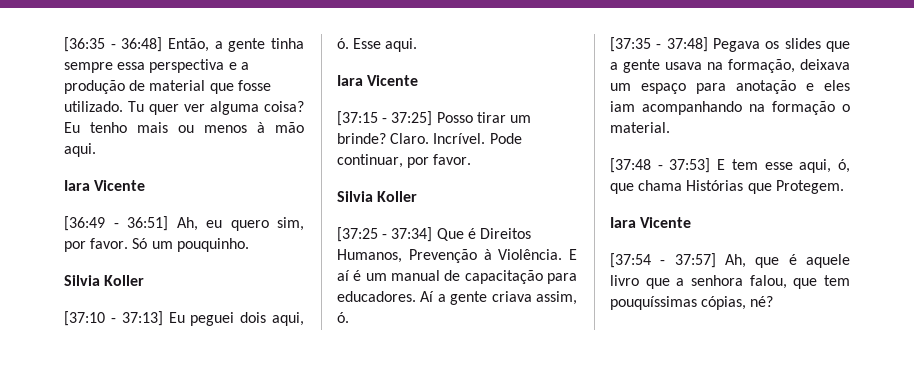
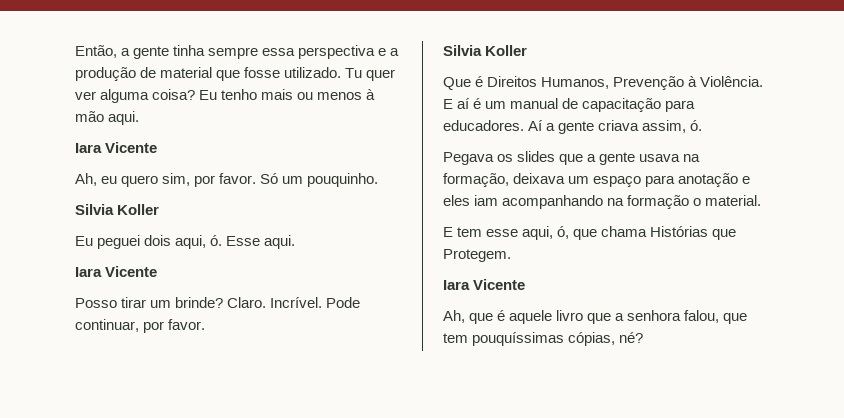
[64,37,163,52] [36:35 - 36:48] -> (75, 51) none
[64,216,168,231] [36:49 - 36:51] -> (158, 147) none
[64,311,163,326] [37:10 - 37:13] -> (160, 209) none
[337,111,433,126] [37:15 - 37:25] -> (158, 271) none
[337,227,433,242] [37:25 - 37:34] -> (528, 50) none
[610,37,708,52] [37:35 - 37:48] -> (703, 125) none
[610,158,711,173] [37:48 - 37:53] -> (762, 200) none
[610,253,716,268] [37:54 - 37:57] -> (526, 284) none

